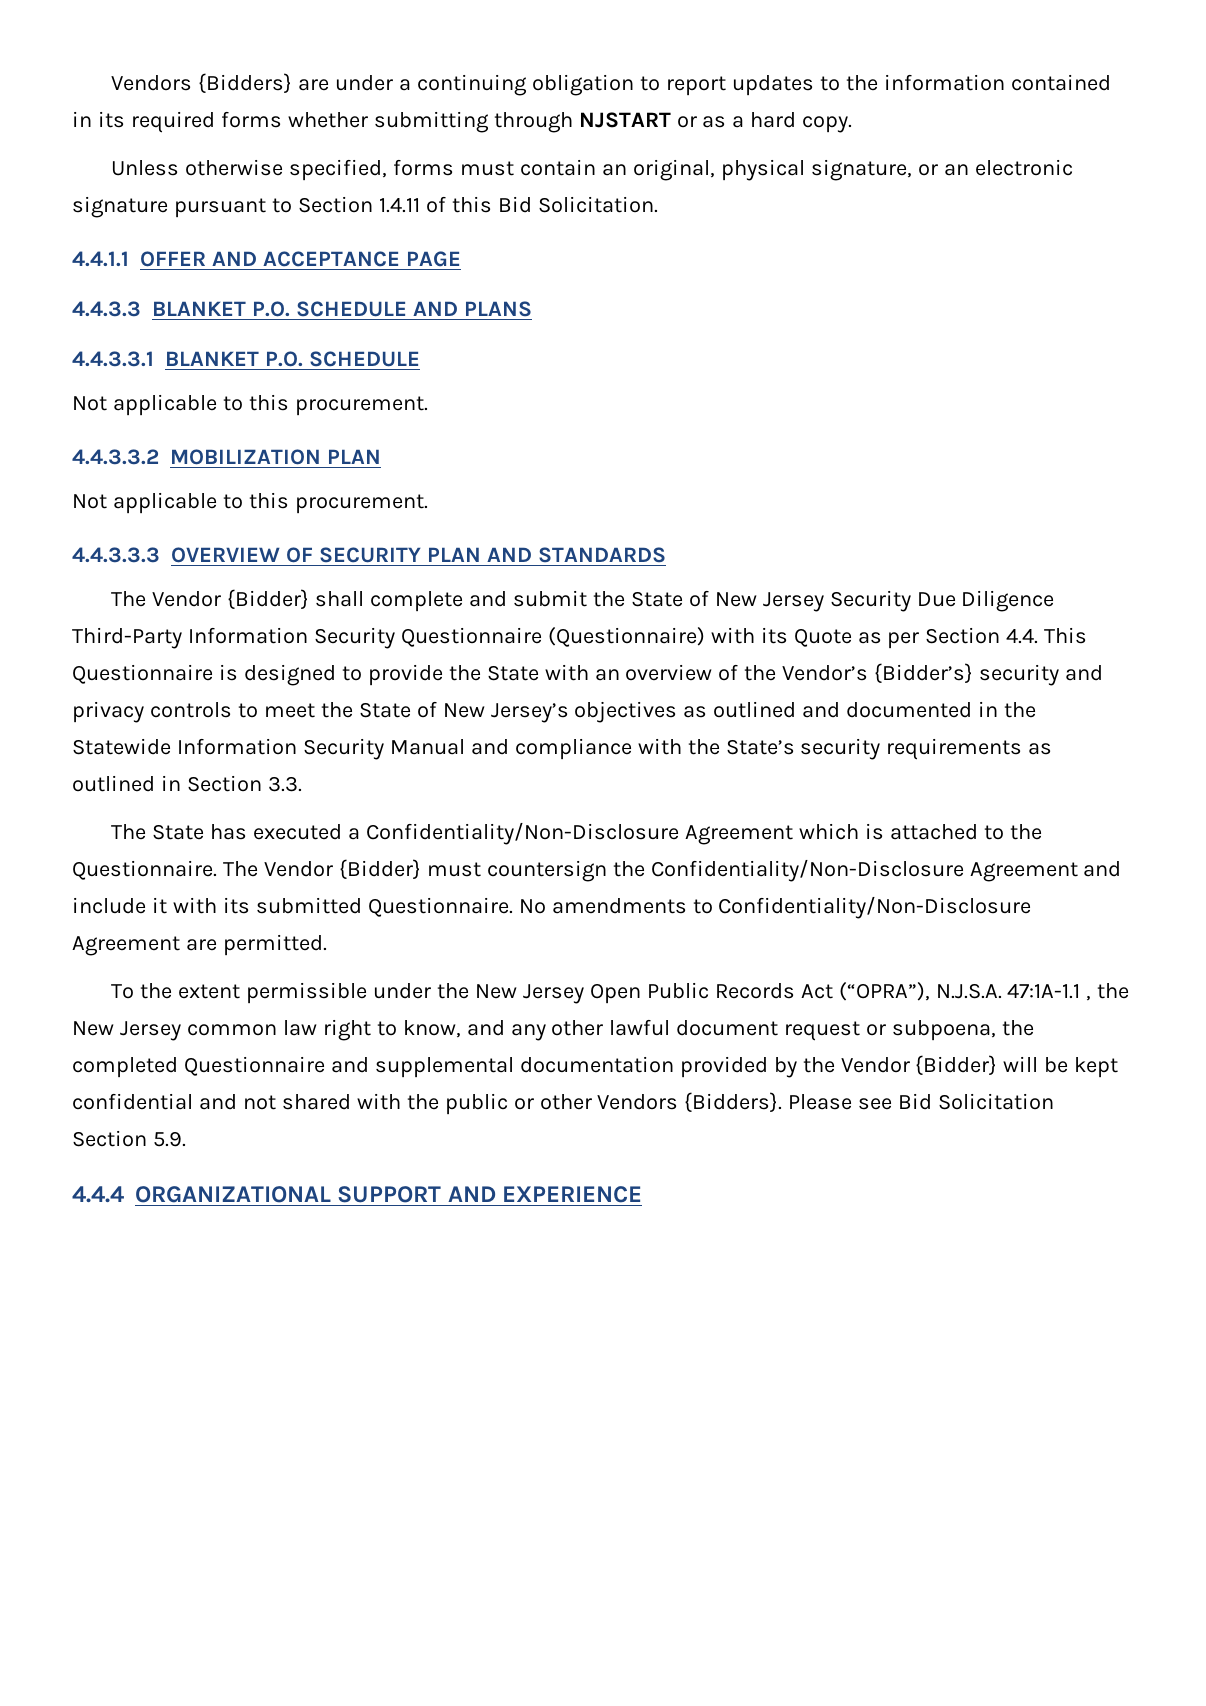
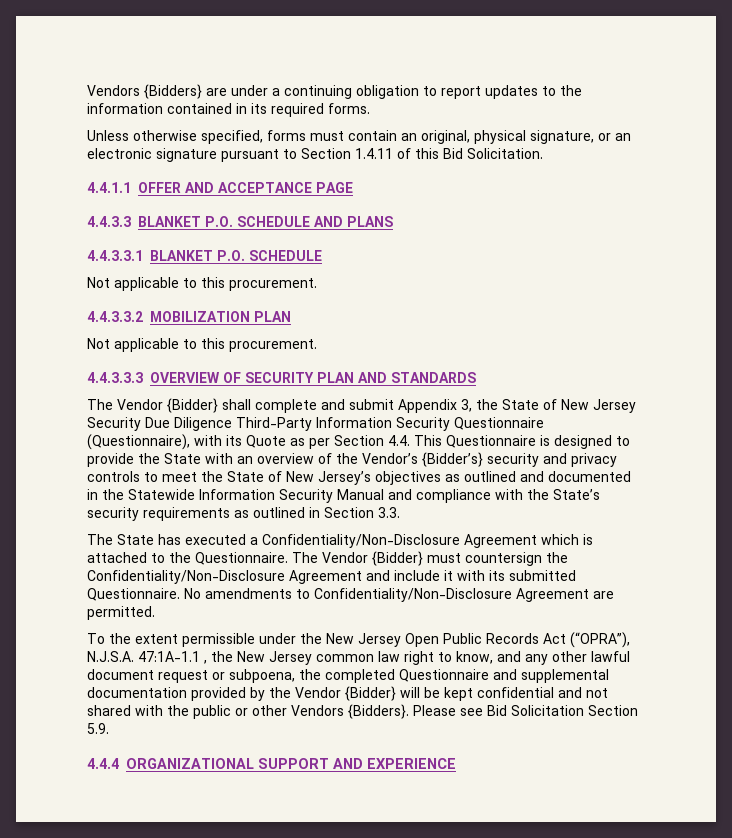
[220,111,853,133] forms whether submitting through NJSTART or as a hard copy. -> [328,103,370,114] forms.
(587, 598) none -> [398,399,472,413] Appendix 3,
[547,627,705,647] (Questionnaire) -> [87,434,190,450] (Questionnaire),

